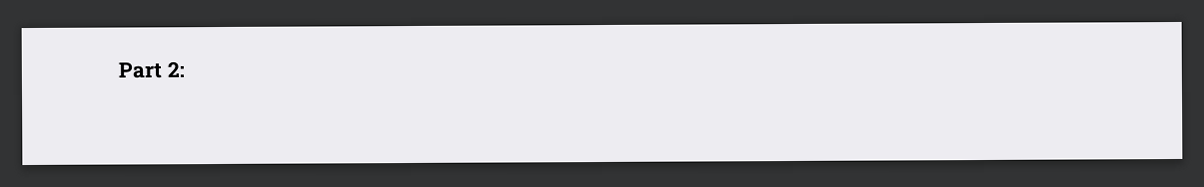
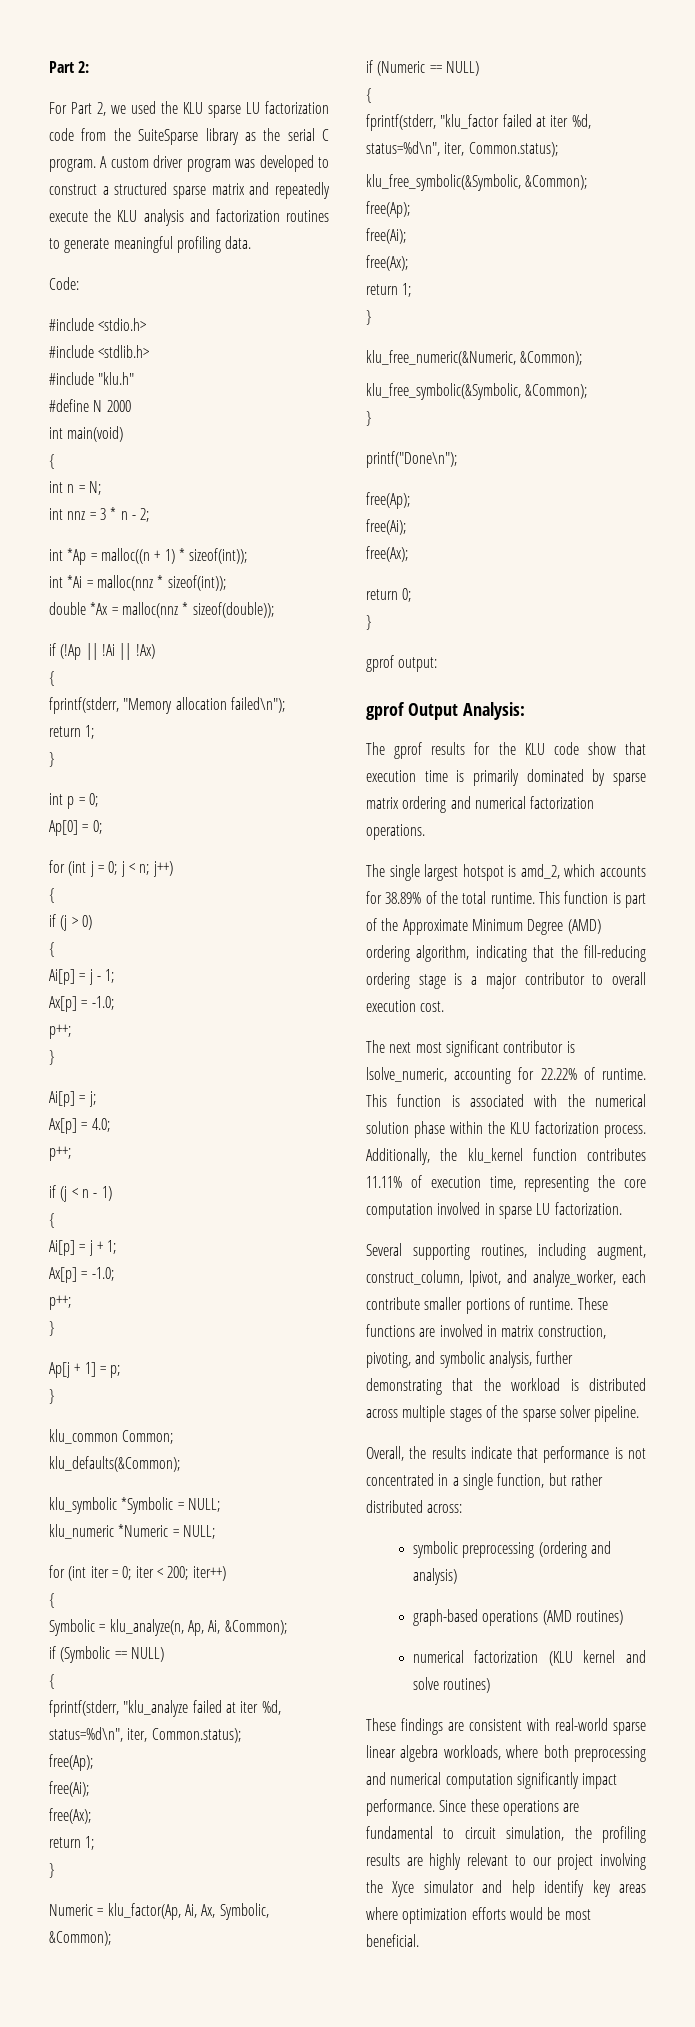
(185, 69) none -> [49,101,329,118] [49,128,329,145] [49,155,329,172] [49,182,330,199] [49,209,329,226] [49,236,252,253] [49,277,79,290] [49,318,147,331] [49,345,150,358] [49,372,135,385] [49,399,131,412] [49,426,124,442] [49,454,55,469] [49,481,101,495] [49,507,150,522] [49,548,248,565] [49,575,226,591] [49,602,274,618] [49,643,155,660] [49,671,55,686] [49,697,285,714] [49,725,95,739] [49,752,55,767] [49,793,98,809] [49,820,102,836] [49,860,173,877] [49,888,55,903] [49,914,92,931] [49,942,55,957] [49,969,115,985] [49,996,114,1012] [49,1024,71,1039] [49,1050,55,1065] [49,1091,96,1107] [49,1118,110,1134] [49,1146,71,1161] [49,1185,112,1202] [49,1213,55,1228] [49,1240,117,1256] [49,1267,114,1283] [49,1295,71,1310] [49,1321,55,1336] [49,1362,121,1378] [49,1389,55,1404] [49,1429,174,1444] [49,1456,180,1472] [49,1497,220,1514] [49,1524,215,1539] [49,1565,226,1581] [49,1593,55,1608] [49,1619,287,1636] [49,1646,164,1663] [49,1674,55,1689] [49,1700,281,1717] [49,1727,241,1743] [49,1754,93,1771] [49,1781,89,1797] [49,1808,91,1824] [49,1836,95,1850] [49,1863,55,1878] [49,1903,269,1920] [49,1931,111,1946] [366,60,479,76] [366,88,372,103] [366,114,591,131] [366,141,558,157] [366,174,588,191] [366,201,410,218] [366,228,406,244] [366,255,408,271] [366,283,412,297] [366,310,372,325] [366,350,583,366] [366,383,588,400] [366,411,372,426] [366,451,457,468] [366,492,410,509] [366,519,406,535] [366,546,408,562] [366,588,412,602] [366,615,372,630] [366,655,438,672] [366,702,525,720] [366,742,646,759] [366,769,646,786] [366,796,595,813] [366,824,425,840] [366,864,646,881] [366,891,646,908] [366,918,601,935] [366,945,646,962] [366,972,646,989] [366,1000,445,1012] [366,1040,575,1057] [366,1067,646,1084] [366,1094,646,1107] [366,1121,646,1138] [366,1148,646,1165] [366,1175,646,1192] [366,1202,622,1219] [366,1243,646,1260] [366,1270,646,1287] [366,1297,608,1314] [366,1324,606,1339] [366,1351,574,1368] [366,1378,646,1395] [366,1405,640,1422] [366,1446,646,1463] [366,1473,603,1490] [366,1500,463,1513] [412,1541,611,1558] [412,1568,457,1585] [412,1609,623,1626] [412,1650,646,1666] [412,1677,491,1693] [366,1718,646,1735] [366,1745,646,1762] [366,1772,618,1789] [366,1799,580,1816] [366,1826,646,1843] [366,1853,646,1870] [366,1880,646,1897] [366,1907,591,1924] [366,1934,419,1947] // For Part 2, we used the KLU sparse LU factorization code from the SuiteSparse library as the serial C program. A custom driver program was developed to construct a structured sparse matrix and repeatedly execute the KLU analysis and factorization routines to generate meaningful profiling data. // Code: // #include <stdio.h> // #include <stdlib.h> // #include "klu.h" // #define N 2000 // int main(void) // { // int n = N; // int nnz = 3 * n - 2; // int *Ap = malloc((n + 1) * sizeof(int)); // int *Ai = malloc(nnz * sizeof(int)); // double *Ax = malloc(nnz * sizeof(double)); // if (!Ap || !Ai || !Ax) // { // fprintf(stderr, "Memory allocation failed\n"); // return 1; // } // int p = 0; // Ap[0] = 0; // for (int j = 0; j < n; j++) // { // if (j > 0) // { // Ai[p] = j - 1; // Ax[p] = -1.0; // p++; // } // Ai[p] = j; // Ax[p] = 4.0; // p++; // if (j < n - 1) // { // Ai[p] = j + 1; // Ax[p] = -1.0; // p++; // } // Ap[j + 1] = p; // } // klu_common Common; // klu_defaults(&Common); // klu_symbolic *Symbolic = NULL; // klu_numeric *Numeric = NULL; // for (int iter = 0; iter < 200; iter++) // { // Symbolic = klu_analyze(n, Ap, Ai, &Common); // if (Symbolic == NULL) // { // fprintf(stderr, "klu_analyze failed at iter %d, status=%d\n", iter, Common.status); // free(Ap); // free(Ai); // free(Ax); // return 1; // } // Numeric = klu_factor(Ap, Ai, Ax, Symbolic, &Common); // if (Numeric == NULL) // { // fprintf(stderr, "klu_factor failed at iter %d, status=%d\n", iter, Common.status); // klu_free_symbolic(&Symbolic, &Common); // free(Ap); // free(Ai); // free(Ax); // return 1; // } // klu_free_numeric(&Numeric, &Common); // klu_free_symbolic(&Symbolic, &Common); // } // printf("Done\n"); // free(Ap); // free(Ai); // free(Ax); // return 0; // } // gprof output: // gprof Output Analysis: // The gprof results for the KLU code show that execution time is primarily dominated by sparse matrix ordering and numerical factorization operations. // The single largest hotspot is amd_2, which accounts for 38.89% of the total runtime. This function is part of the Approximate Minimum Degree (AMD) ordering algorithm, indicating that the fill-reducing ordering stage is a major contributor to overall execution cost. // The next most significant contributor is lsolve_numeric, accounting for 22.22% of runtime. This function is associated with the numerical solution phase within the KLU factorization process. Additionally, the klu_kernel function contributes 11.11% of execution time, representing the core computation involved in sparse LU factorization. // Several supporting routines, including augment, construct_column, lpivot, and analyze_worker, each contribute smaller portions of runtime. These functions are involved in matrix construction, pivoting, and symbolic analysis, further demonstrating that the workload is distributed across multiple stages of the sparse solver pipeline. // Overall, the results indicate that performance is not concentrated in a single function, but rather distributed across: // symbolic preprocessing (ordering and analysis) // graph-based operations (AMD routines) // numerical factorization (KLU kernel and solve routines) // These findings are consistent with real-world sparse linear algebra workloads, where both preprocessing and numerical computation significantly impact performance. Since these operations are fundamental to circuit simulation, the profiling results are highly relevant to our project involving the Xyce simulator and help identify key areas where optimization efforts would be most beneficial.

